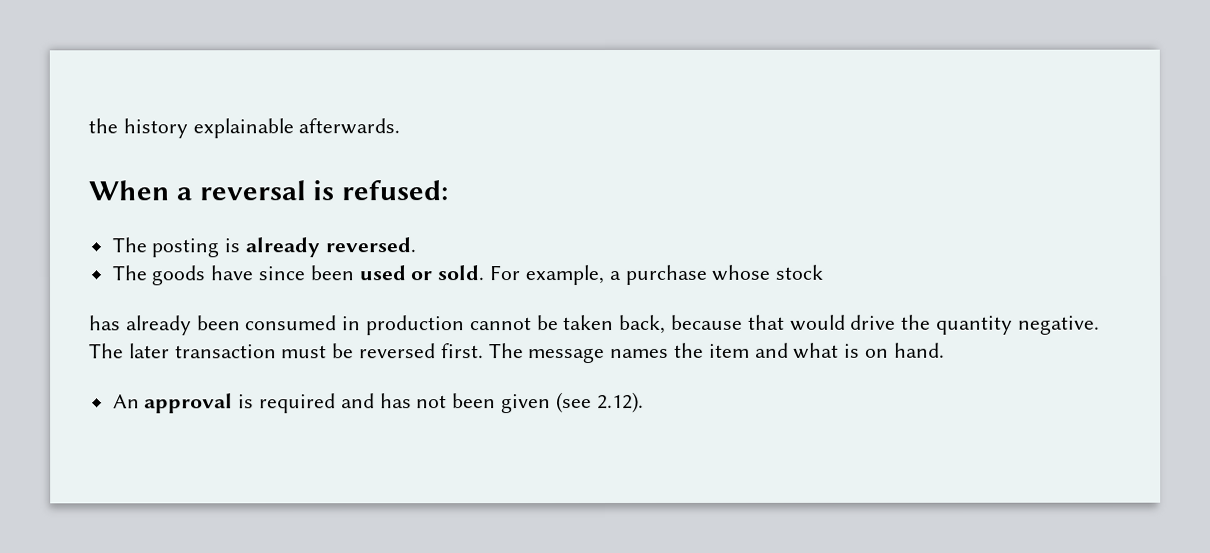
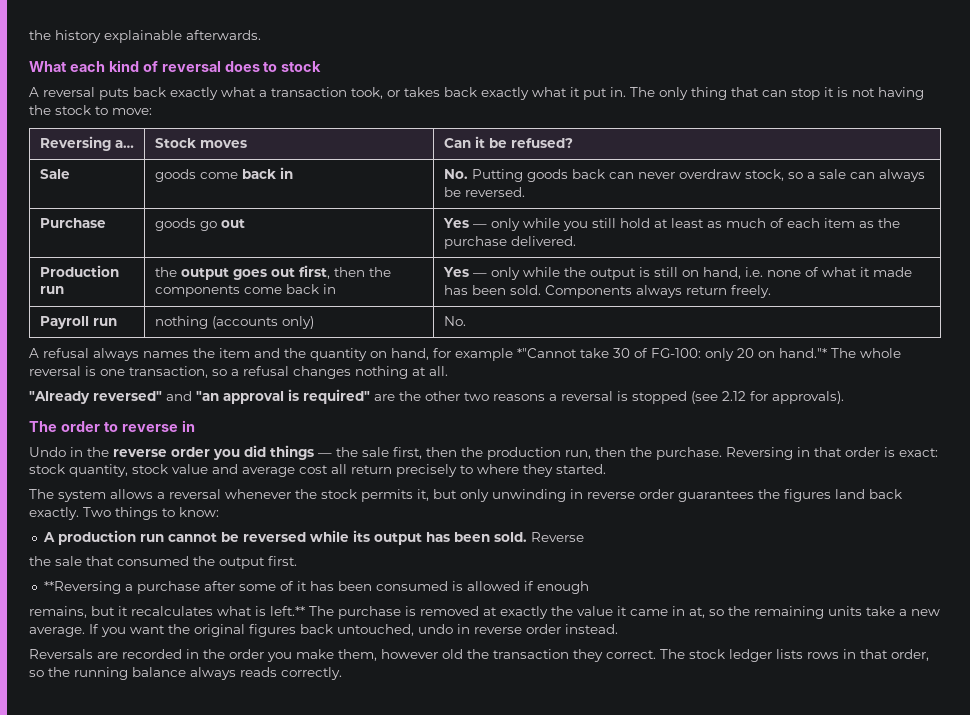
[88,180,449,201] [111,237,416,258] [111,264,825,286] [89,314,1100,336] [89,342,945,364] [112,391,644,414] When a reversal is refused: // The posting is already reversed. // The goods have since been used or sold. For example, a purchase whose stock // has already been consumed in production cannot be taken back, because that would drive the quantity negative. The later transaction must be reversed first. The message names the item and what is on hand. // An approval is required and has not been given (see 2.12). -> [29,60,322,72] [29,87,924,100] [29,105,152,115] [39,136,134,151] [154,138,247,148] [443,136,573,148] [39,169,70,179] [154,167,293,182] [443,169,925,182] [443,187,525,197] [39,218,106,228] [154,218,245,231] [442,218,900,231] [443,236,576,249] [39,265,119,277] [39,286,64,294] [154,265,391,280] [154,284,336,297] [442,267,912,280] [443,285,771,298] [39,316,117,329] [154,316,314,329] [443,316,466,326] [29,348,901,361] [29,366,448,379] [29,389,844,404] [29,420,195,432] [29,445,938,460] [29,464,606,477] [29,489,902,502] [29,507,219,520] [42,530,584,545] [29,556,297,569] [43,581,589,594] [29,606,940,619] [29,624,618,637] [29,649,929,662] [29,667,342,680] What each kind of reversal does to stock // A reversal puts back exactly what a transaction took, or takes back exactly what it put in. The only thing that can stop it is not having the stock to move: // Reversing a… | Stock moves | Can it be refused? // Sale | goods come back in | No. Putting goods back can never overdraw stock, so a sale can always be reversed. // Purchase | goods go out | Yes — only while you still hold at least as much of each item as the purchase delivered. // Production run | the output goes out first, then the components come back in | Yes — only while the output is still on hand, i.e. none of what it made has been sold. Components always return freely. // Payroll run | nothing (accounts only) | No. // A refusal always names the item and the quantity on hand, for example *"Cannot take 30 of FG-100: only 20 on hand."* The whole reversal is one transaction, so a refusal changes nothing at all. // "Already reversed" and "an approval is required" are the other two reasons a reversal is stopped (see 2.12 for approvals). // The order to reverse in // Undo in the reverse order you did things — the sale first, then the production run, then the purchase. Reversing in that order is exact: stock quantity, stock value and average cost all return precisely to where they started. // The system allows a reversal whenever the stock permits it, but only unwinding in reverse order guarantees the figures land back exactly. Two things to know: // A production run cannot be reversed while its output has been sold. Reverse // the sale that consumed the output first. // **Reversing a purchase after some of it has been consumed is allowed if enough // remains, but it recalculates what is left.** The purchase is removed at exactly the value it came in at, so the remaining units take a new average. If you want the original figures back untouched, undo in reverse order instead. // Reversals are recorded in the order you make them, however old the transaction they correct. The stock ledger lists rows in that order, so the running balance always reads correctly.

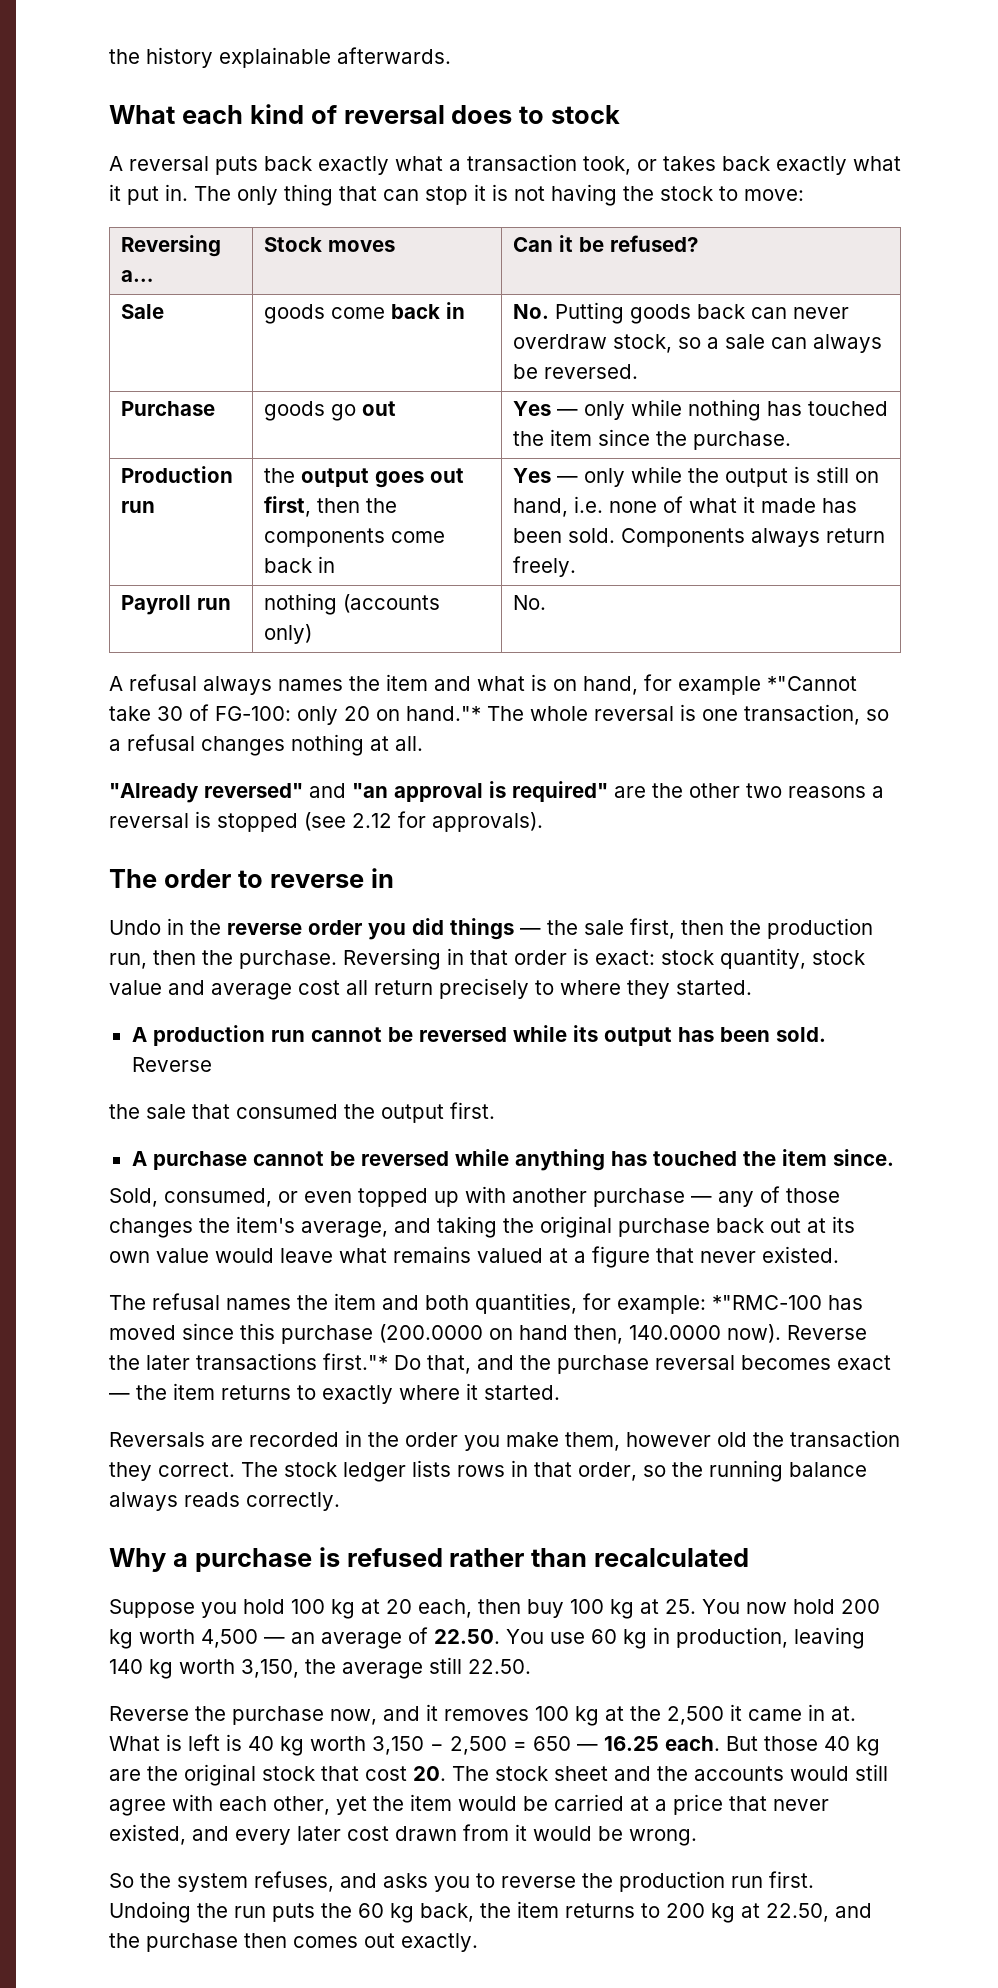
[562,218,900,231] [443,236,576,249] you still hold at least as much of each item as the purchase delivered. -> [687,399,888,421] [512,429,791,450] nothing has touched the item since the purchase.
[284,348,367,361] the quantity -> [477,674,547,691] what is
[29,489,902,502] [29,507,219,520] // The system allows a reversal whenever the stock permits it, but only unwinding in reverse order guarantees the figures land back exactly. Two things to know: -> (752, 987) none
[43,581,589,594] [29,606,940,619] [29,624,618,637] **Reversing a purchase after some of it has been consumed is allowed if enough // remains, but it recalculates what is left.** The purchase is removed at exactly the value it came in at, so the remaining units take a new average. If you want the original figures back untouched, undo in reverse order instead. -> [131,1149,894,1171] [109,1186,840,1207] [109,1216,855,1238] [109,1246,839,1268] [109,1293,863,1314] [109,1323,867,1344] [109,1353,891,1374] [109,1383,560,1404] A purchase cannot be reversed while anything has touched the item since. // Sold, consumed, or even topped up with another purchase — any of those changes the item's average, and taking the original purchase back out at its own value would leave what remains valued at a figure that never existed. // The refusal names the item and both quantities, for example: *"RMC-100 has moved since this purchase (200.0000 on hand then, 140.0000 now). Reverse the later transactions first."* Do that, and the purchase reversal becomes exact — the item returns to exactly where it started.
(342, 673) none -> [109,1547,750,1572] [109,1599,880,1619] [109,1627,865,1649] [109,1657,531,1679] [109,1704,856,1726] [109,1734,880,1756] [109,1764,888,1786] [109,1794,829,1816] [109,1824,697,1846] [109,1871,814,1892] [109,1901,872,1923] [109,1933,478,1952] // Why a purchase is refused rather than recalculated // Suppose you hold 100 kg at 20 each, then buy 100 kg at 25. You now hold 200 kg worth 4,500 — an average of 22.50. You use 60 kg in production, leaving 140 kg worth 3,150, the average still 22.50. // Reverse the purchase now, and it removes 100 kg at the 2,500 it came in at. What is left is 40 kg worth 3,150 − 2,500 = 650 — 16.25 each. But those 40 kg are the original stock that cost 20. The stock sheet and the accounts would still agree with each other, yet the item would be carried at a price that never existed, and every later cost drawn from it would be wrong. // So the system refuses, and asks you to reverse the production run first. Undoing the run puts the 60 kg back, the item returns to 200 kg at 22.50, and the purchase then comes out exactly.

